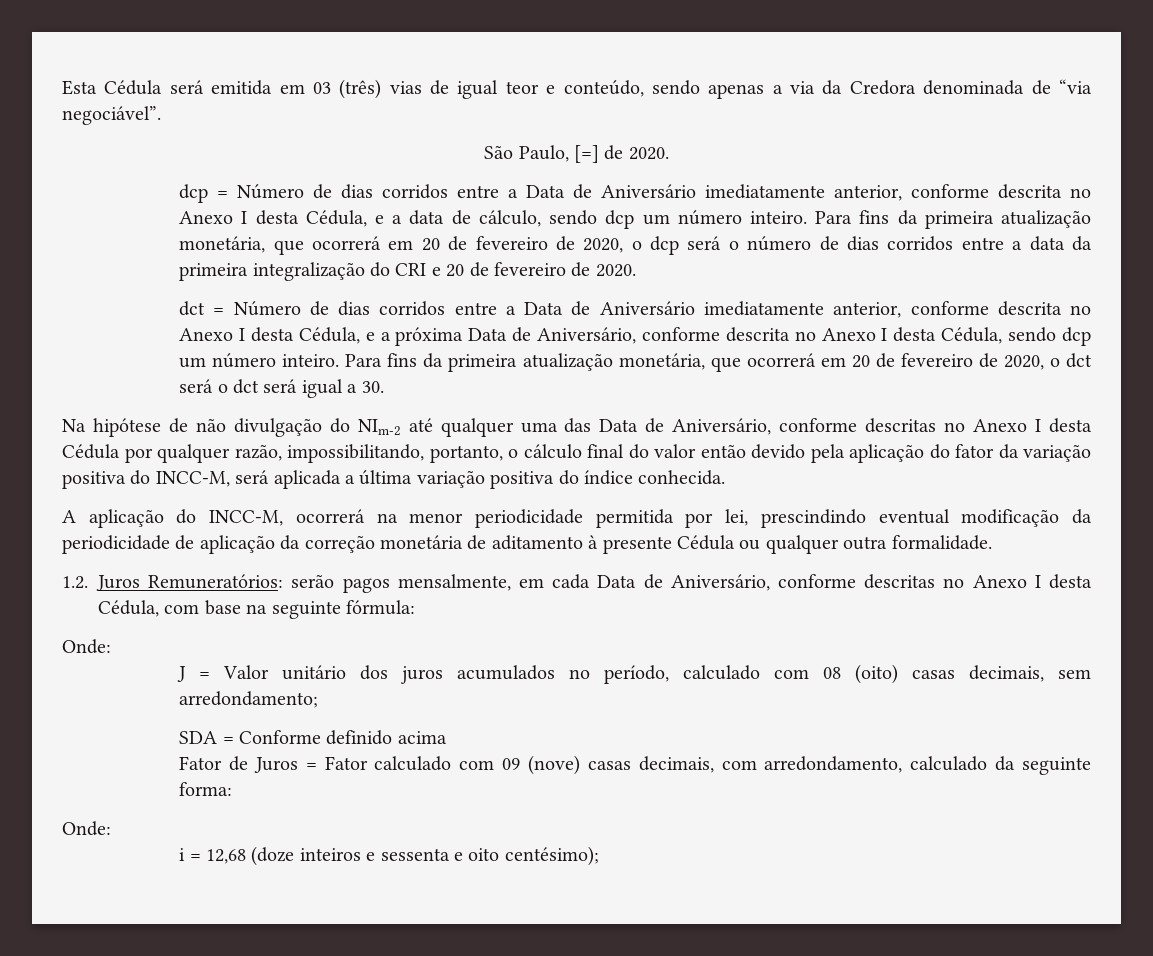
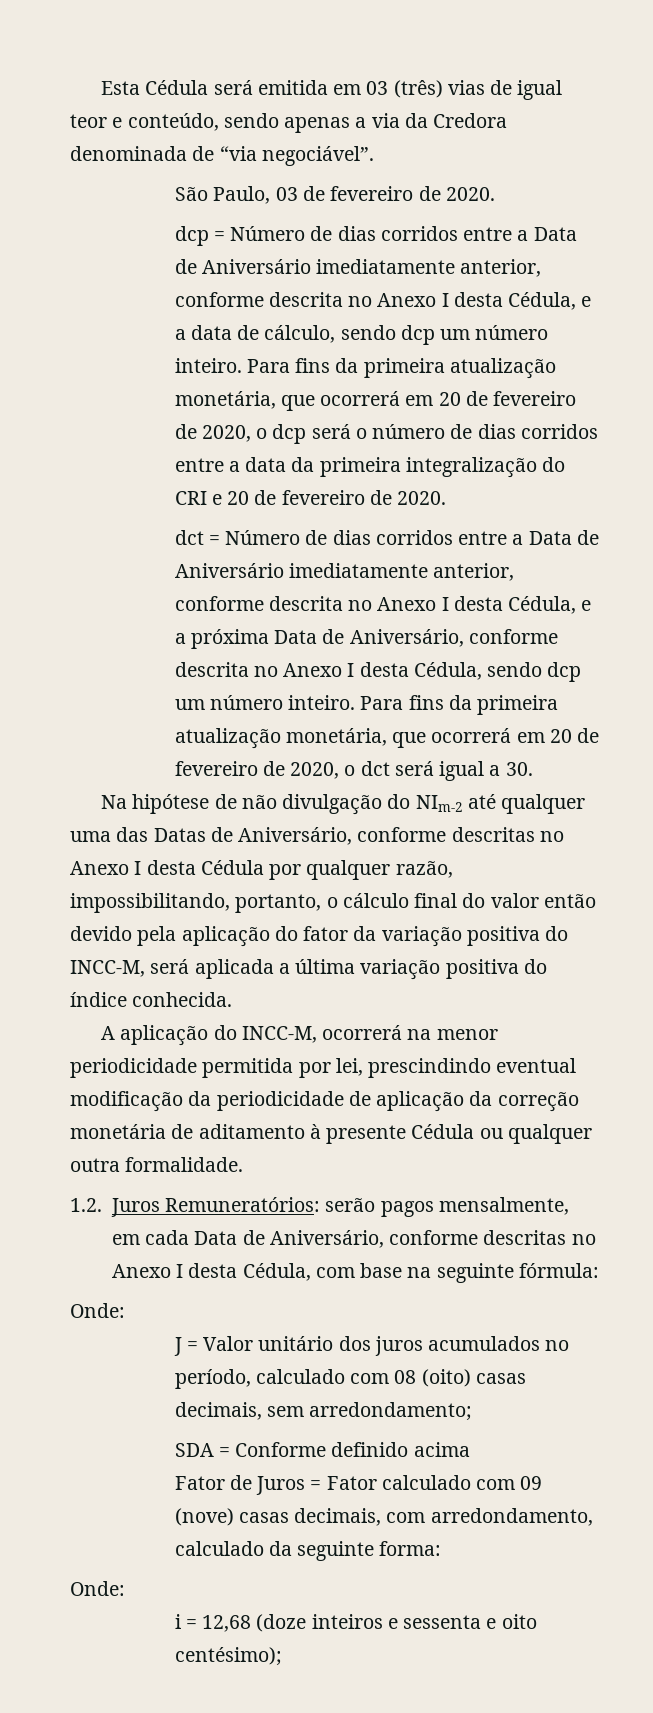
[574,145,599,163] [=] -> [275,186,414,201] 03 de fevereiro
[217,379,298,394] o dct será -> (434, 768) none
[599,419,639,432] Data -> [153,828,206,842] Datas

